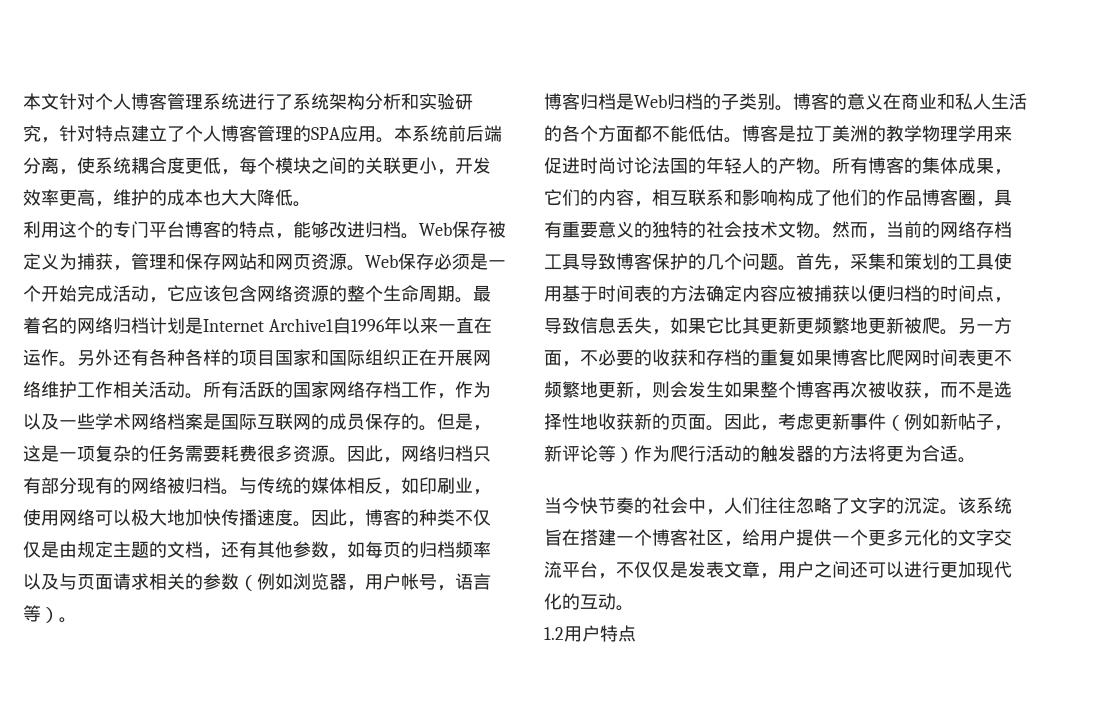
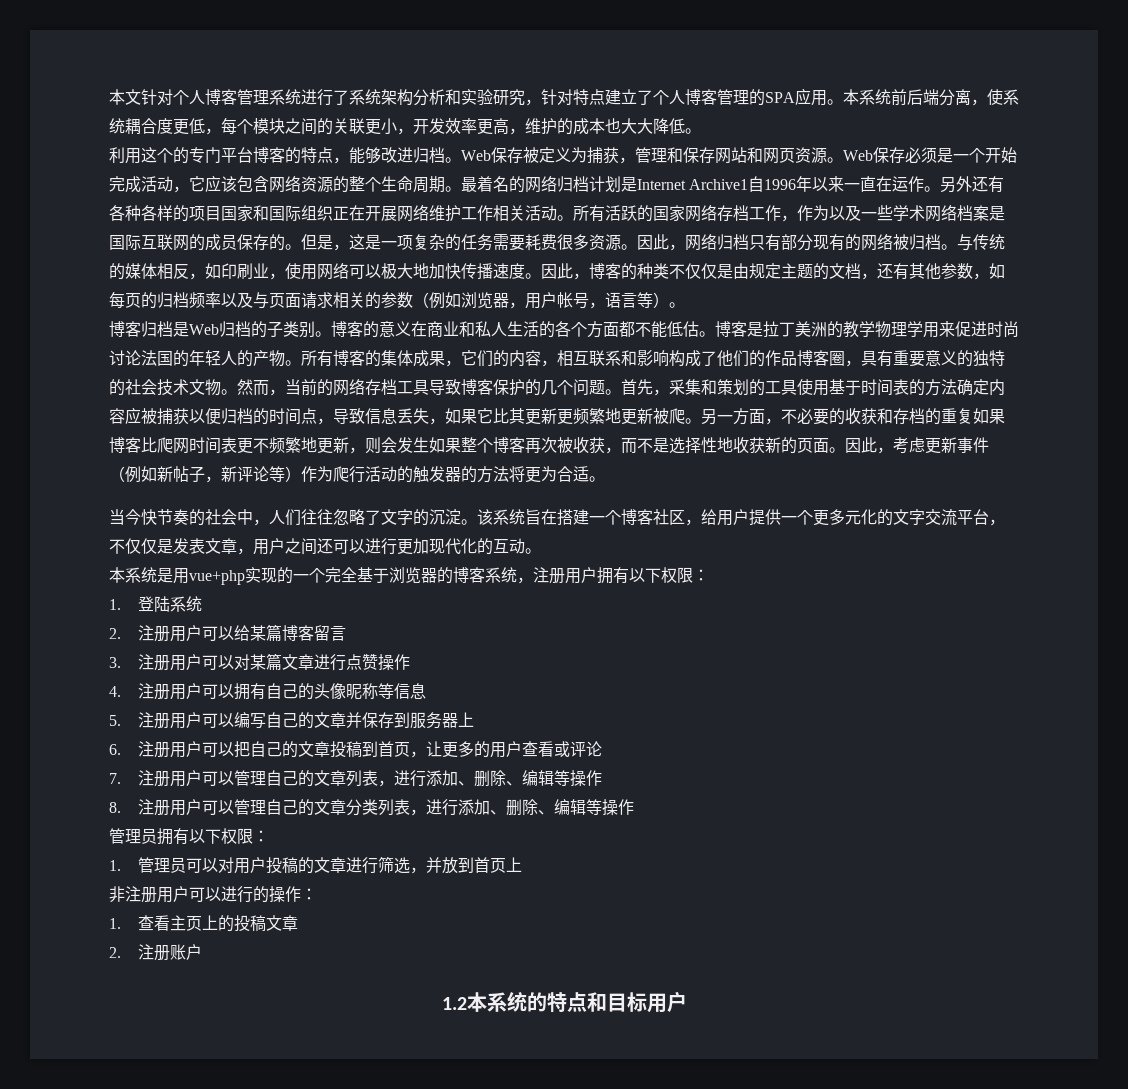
[544,625,636,642] 1.2用户特点 -> [109,567,709,585] [109,596,203,612] [109,624,347,642] [109,653,411,671] [109,683,427,700] [109,712,475,729] [109,741,603,758] [109,770,603,787] [109,799,635,816] [109,828,269,845] [109,856,523,874] [109,886,317,903] [109,915,299,932] [109,944,203,961] [441,991,687,1013] 本系统是用vue+php实现的一个完全基于浏览器的博客系统，注册用户拥有以下权限： // 1.登陆系统 // 2.注册用户可以给某篇博客留言 // 3.注册用户可以对某篇文章进行点赞操作 // 4.注册用户可以拥有自己的头像昵称等信息 // 5.注册用户可以编写自己的文章并保存到服务器上 // 6.注册用户可以把自己的文章投稿到首页，让更多的用户查看或评论 // 7.注册用户可以管理自己的文章列表，进行添加、删除、编辑等操作 // 8.注册用户可以管理自己的文章分类列表，进行添加、删除、编辑等操作 // 管理员拥有以下权限： // 1.管理员可以对用户投稿的文章进行筛选，并放到首页上 // 非注册用户可以进行的操作： // 1.查看主页上的投稿文章 // 2.注册账户 // 1.2本系统的特点和目标用户

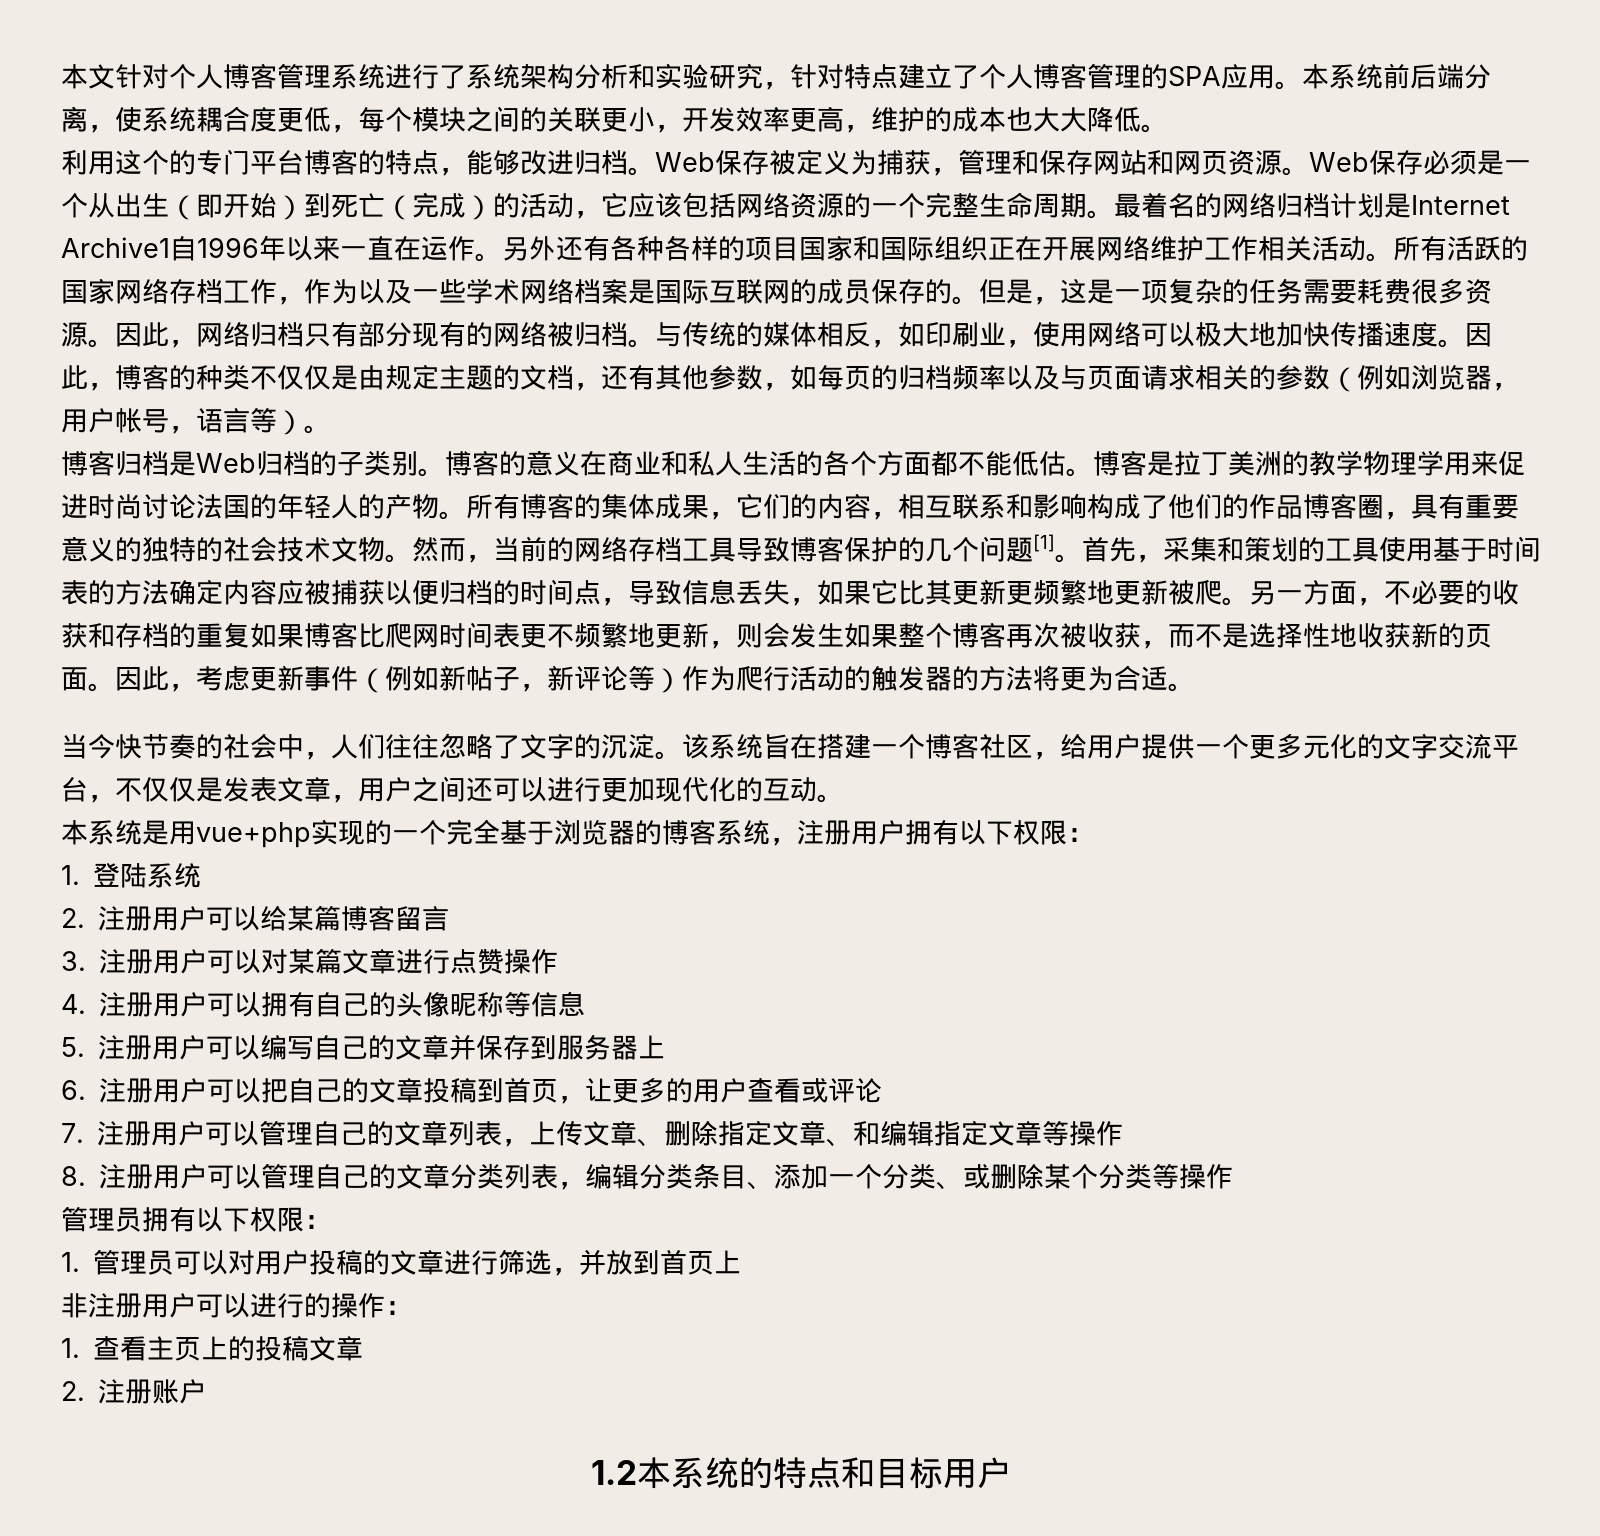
[985,147,1017,163] [109,176,141,193] 开始完成 -> [88,192,520,220] 从出生（即开始）到死亡（完成）的
[253,176,269,192] 含 -> [709,193,736,218] 括
[349,176,381,192] 整个 -> [871,192,979,218] 一个完整
(605, 387) none -> [1033,534,1055,552] [1]
[394,770,555,787] 进行添加、删除、编辑 -> [529,1120,1043,1147] 上传文章、删除指定文章、和编辑指定文章
[426,799,587,816] 进行添加、删除、编辑 -> [585,1163,1153,1190] 编辑分类条目、添加一个分类、或删除某个分类

